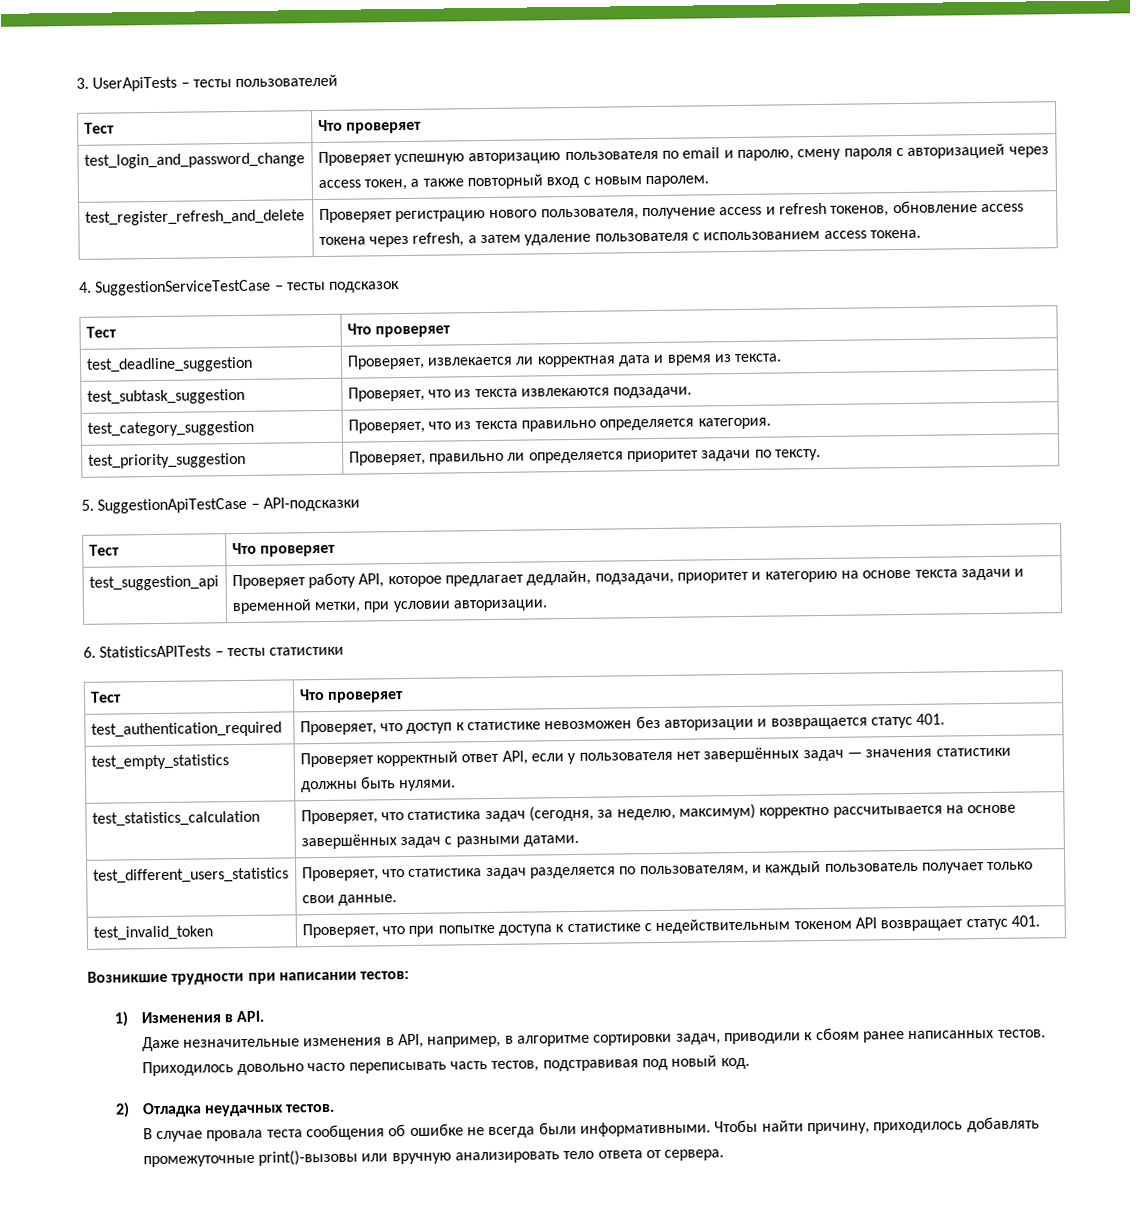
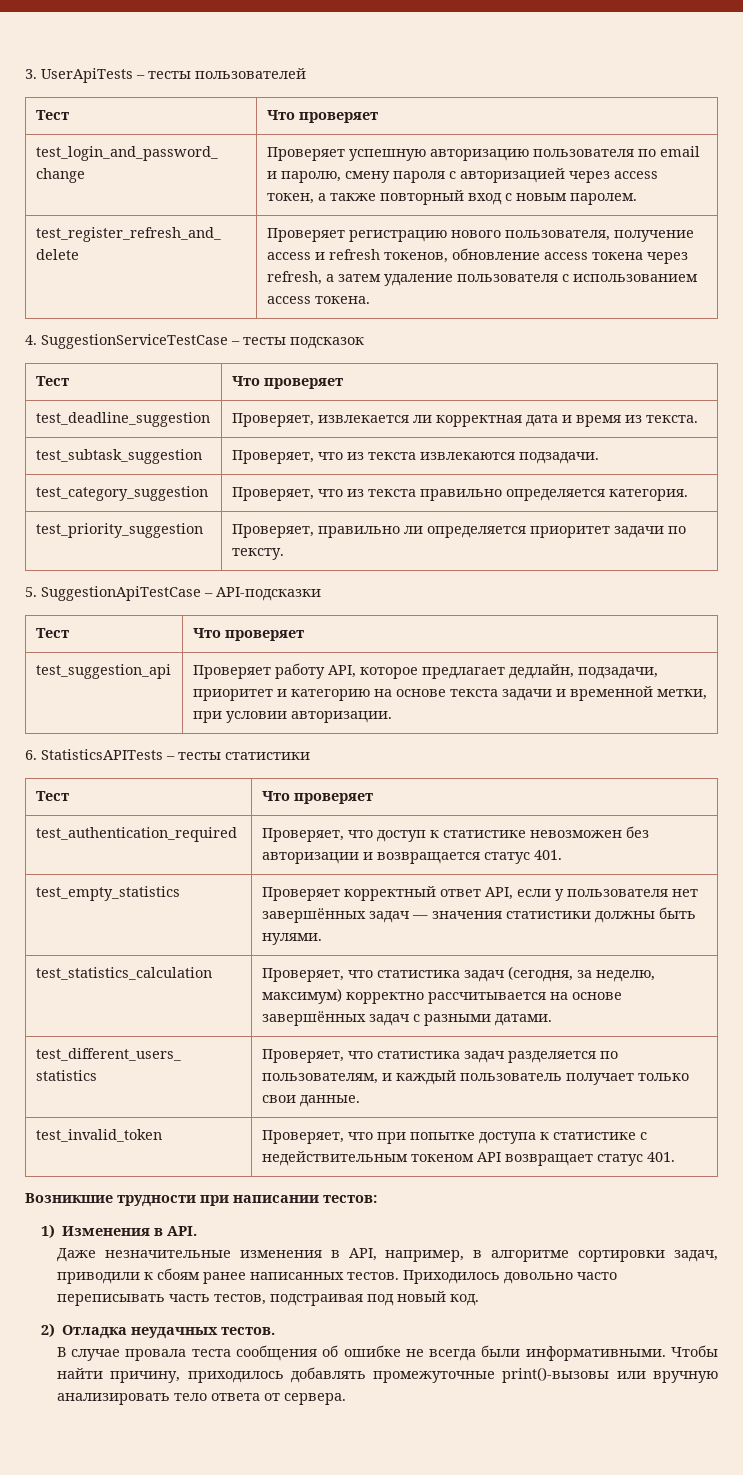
[542,1059,639,1072] подстравивая -> [269,1294,363,1306] подстраивая

